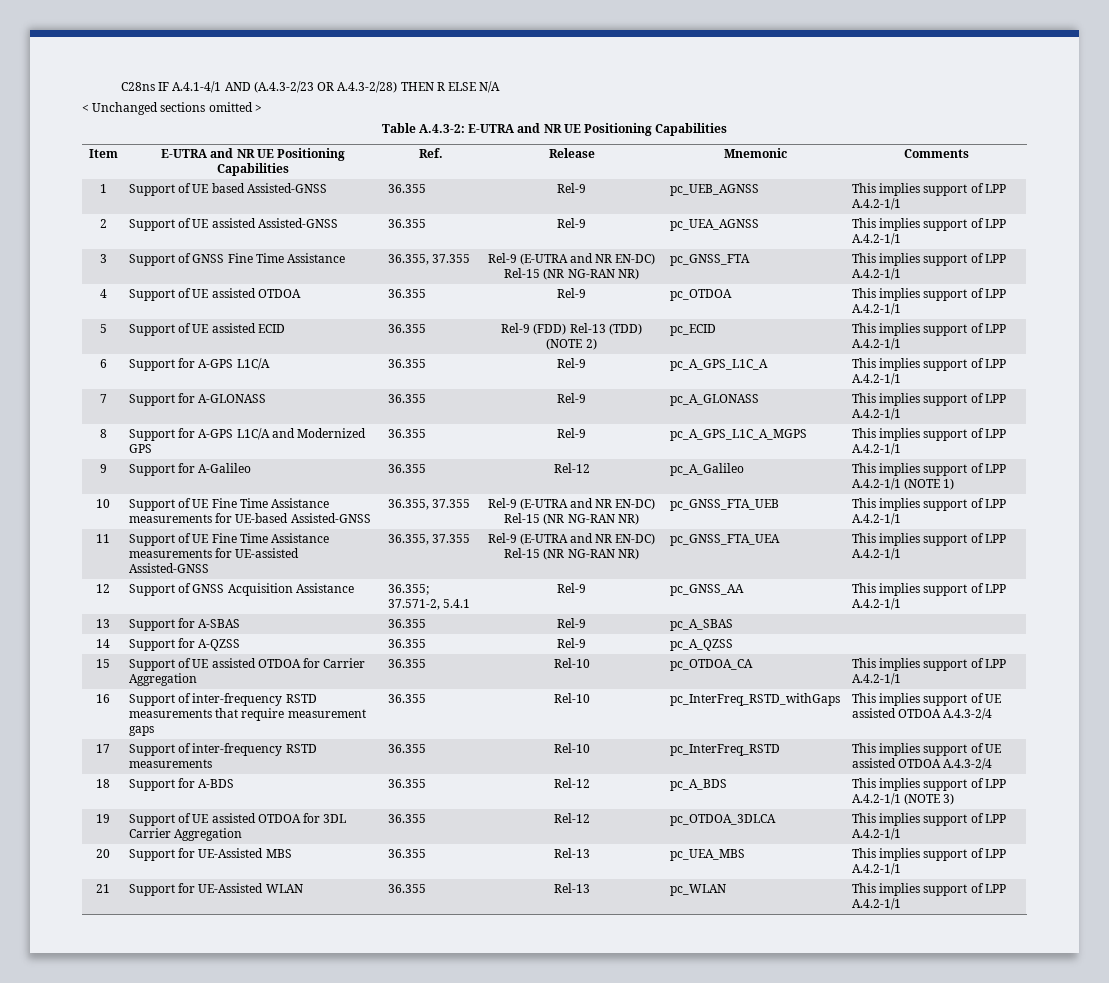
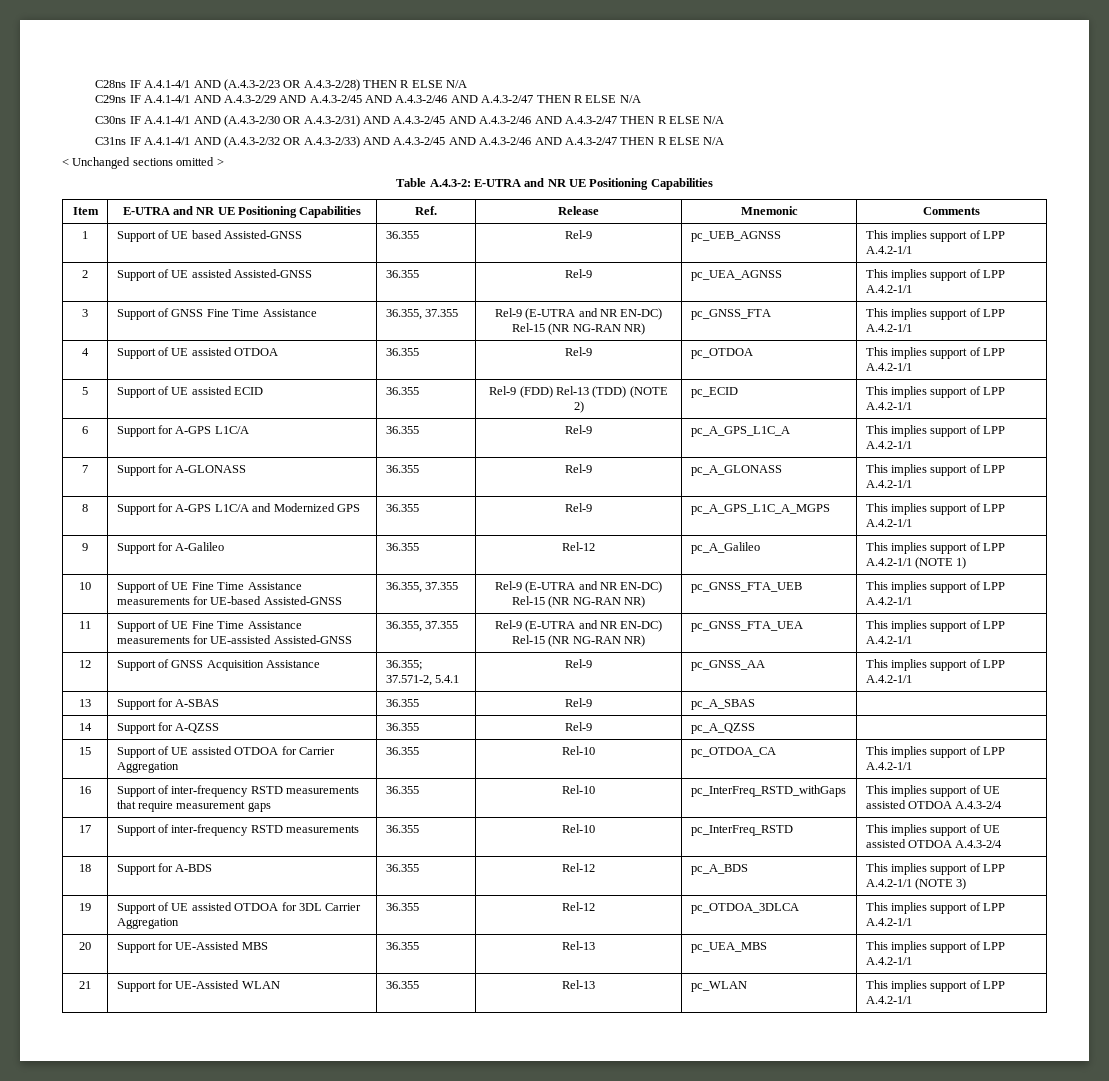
(501, 87) none -> [95,95,641,103] [95,115,725,127] [95,136,725,148] // C29ns IF A.4.1-4/1 AND A.4.3-2/29 AND A.4.3-2/45 AND A.4.3-2/46 AND A.4.3-2/47 THEN R ELSE N/A // C30ns IF A.4.1-4/1 AND (A.4.3-2/30 OR A.4.3-2/31) AND A.4.3-2/45 AND A.4.3-2/46 AND A.4.3-2/47 THEN R ELSE N/A // C31ns IF A.4.1-4/1 AND (A.4.3-2/32 OR A.4.3-2/33) AND A.4.3-2/45 AND A.4.3-2/46 AND A.4.3-2/47 THEN R ELSE N/A

